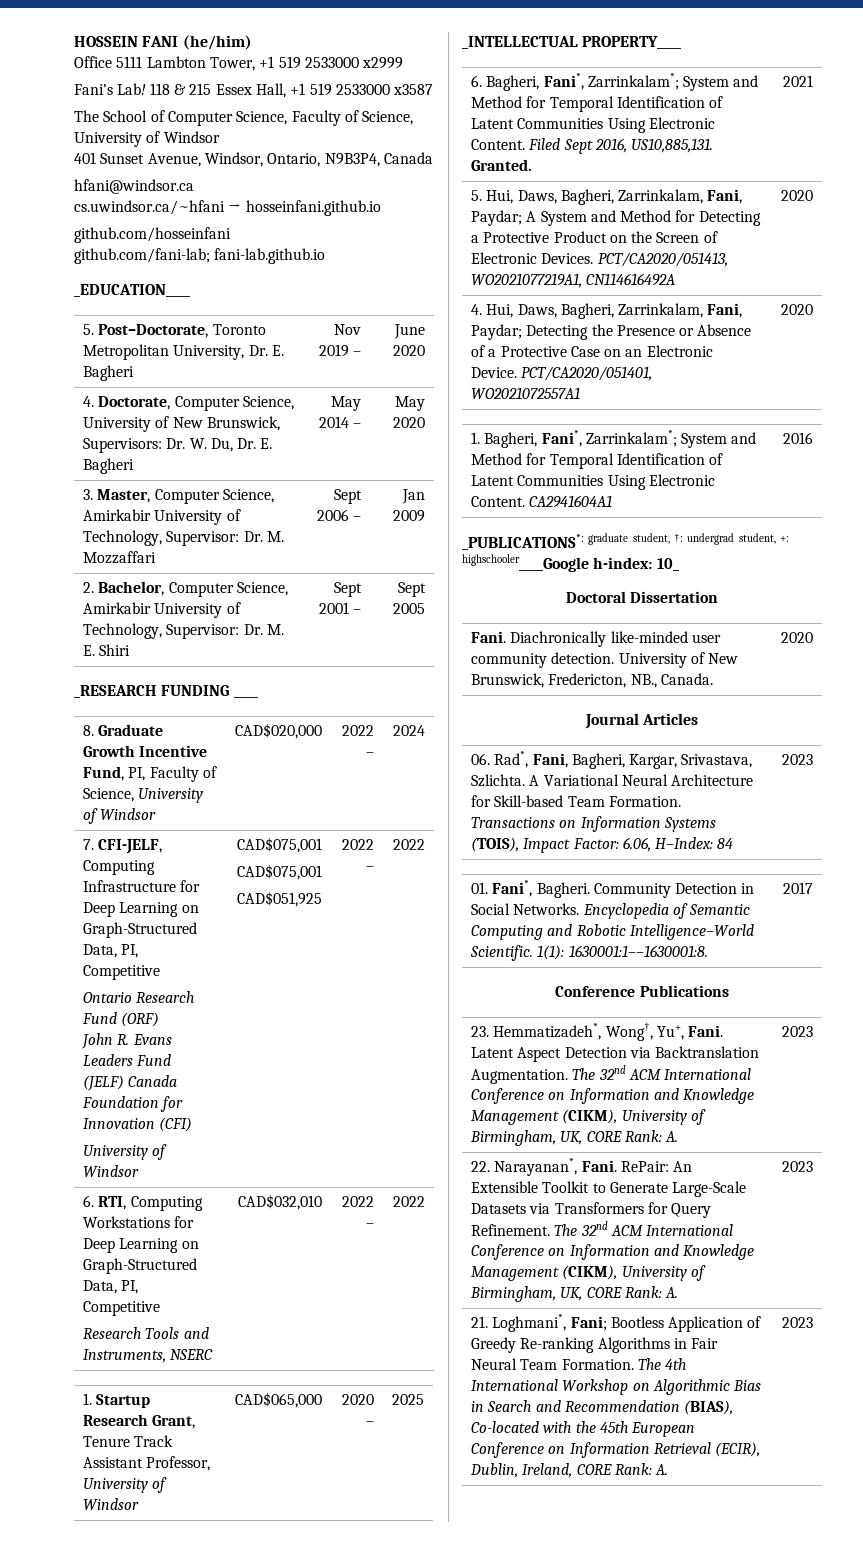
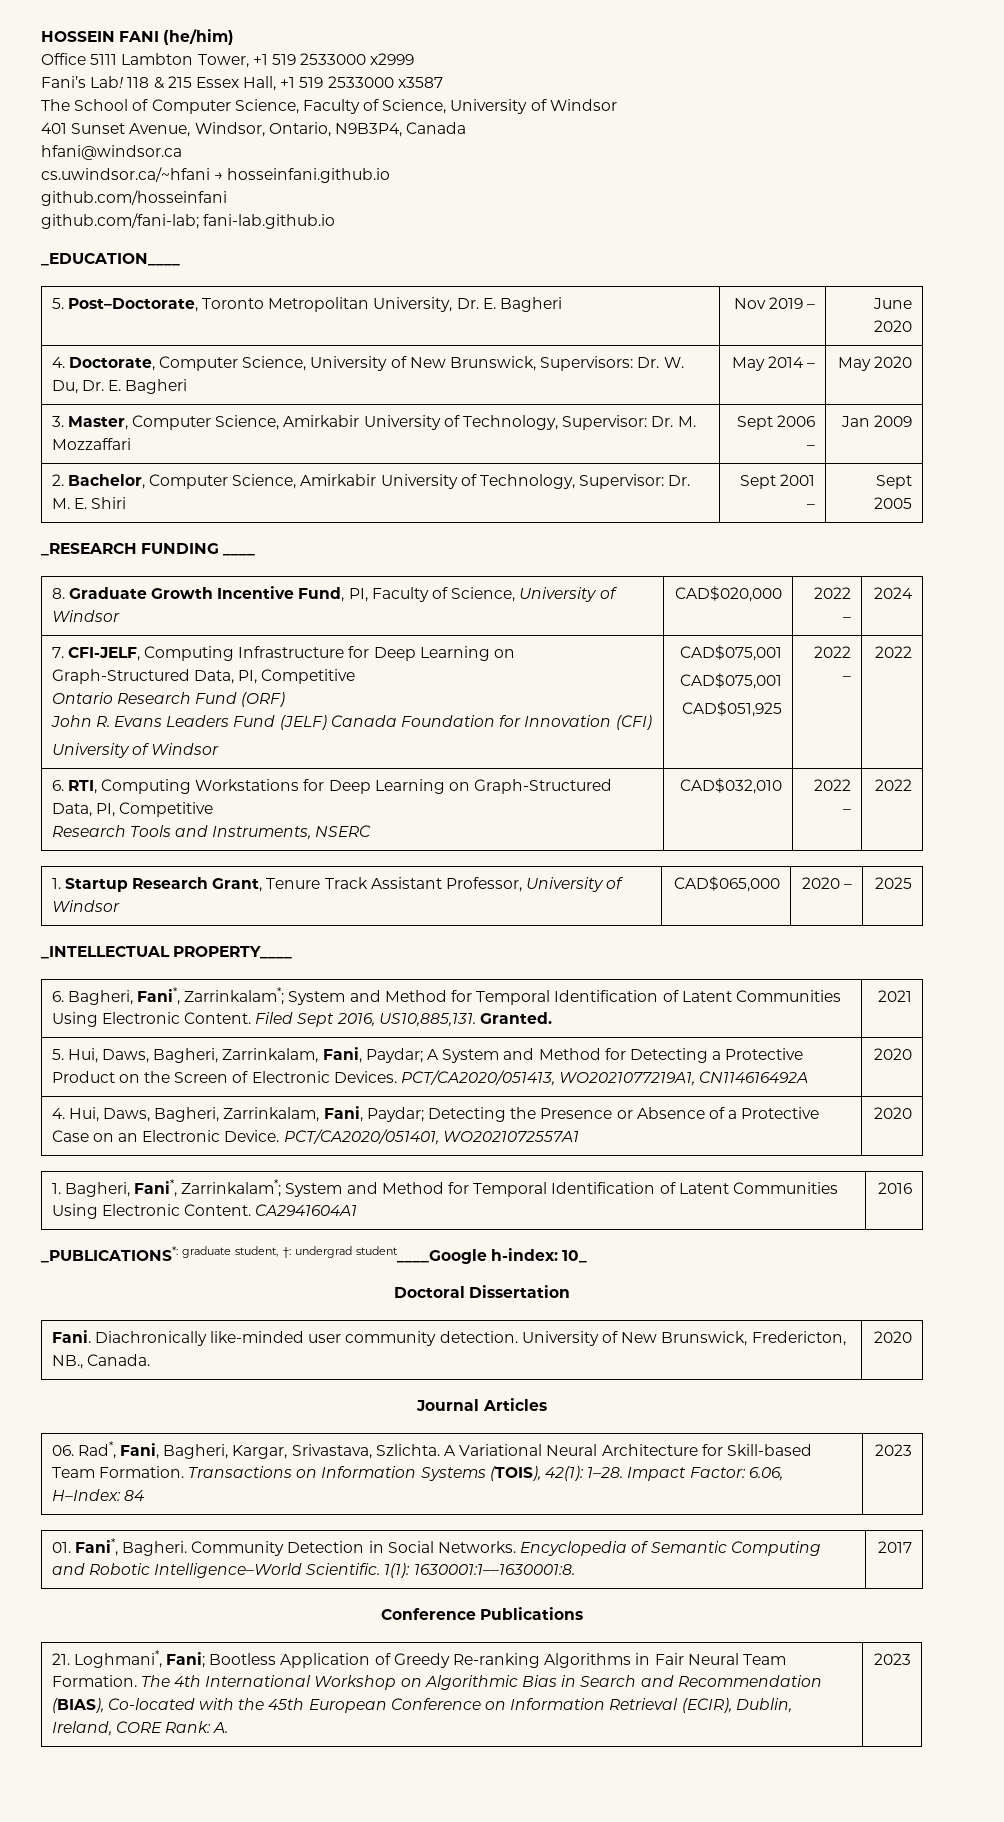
[738,533,789,544] [462,554,589,572] student, +: highschooler____Google -> [355,1246,487,1264] student____Google
(519, 844) none -> [545,1466,624,1481] 42(1): 1–28.
[470,1023,724,1041] [470,1046,760,1062] [470,1065,752,1084] [470,1088,755,1104] [470,1109,706,1125] [469,1130,679,1146] [782,1026,814,1037] [470,1158,693,1176] [470,1181,747,1197] [470,1202,712,1218] [470,1221,734,1236] [470,1244,755,1260] [470,1265,706,1281] [469,1286,679,1302] [782,1161,814,1172] // 23. Hemmatizadeh*, Wong†, Yu+, Fani. Latent Aspect Detection via Backtranslation Augmentation. The 32nd ACM International Conference on Information and Knowledge Management (CIKM), University of Birmingham, UK, CORE Rank: A. | 2023 // 22. Narayanan*, Fani. RePair: An Extensible Toolkit to Generate Large-Scale Datasets via Transformers for Query Refinement. The 32nd ACM International Conference on Information and Knowledge Management (CIKM), University of Birmingham, UK, CORE Rank: A. | 2023 -> (584, 1613) none

